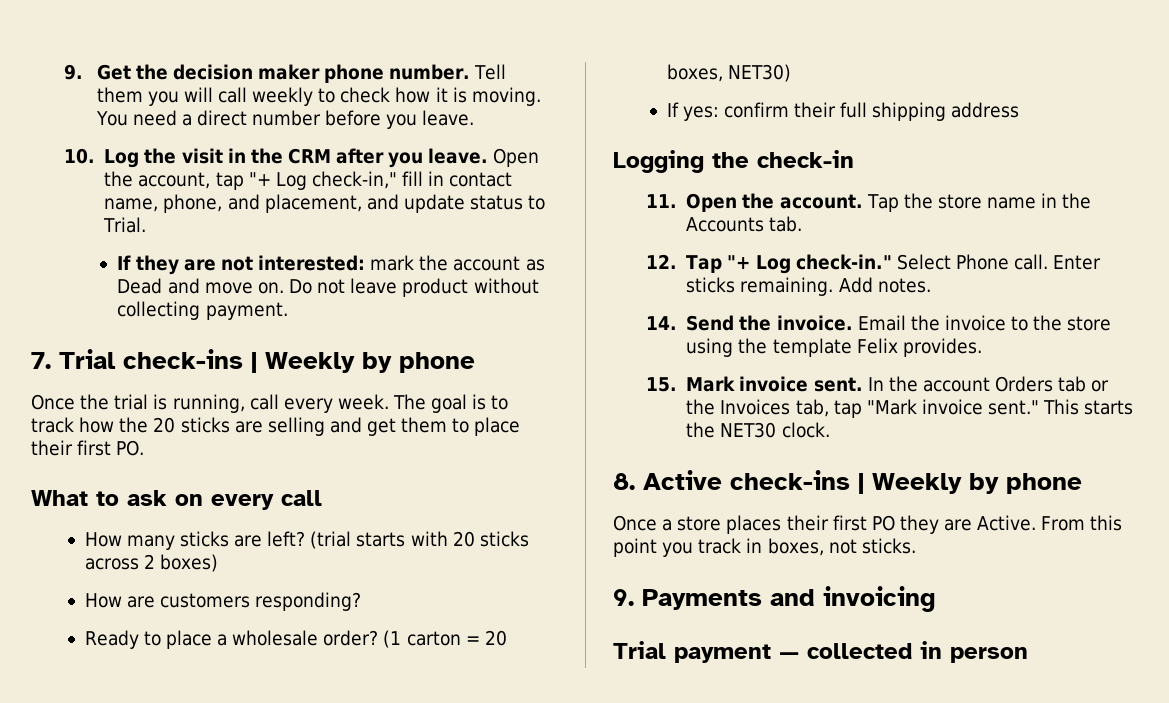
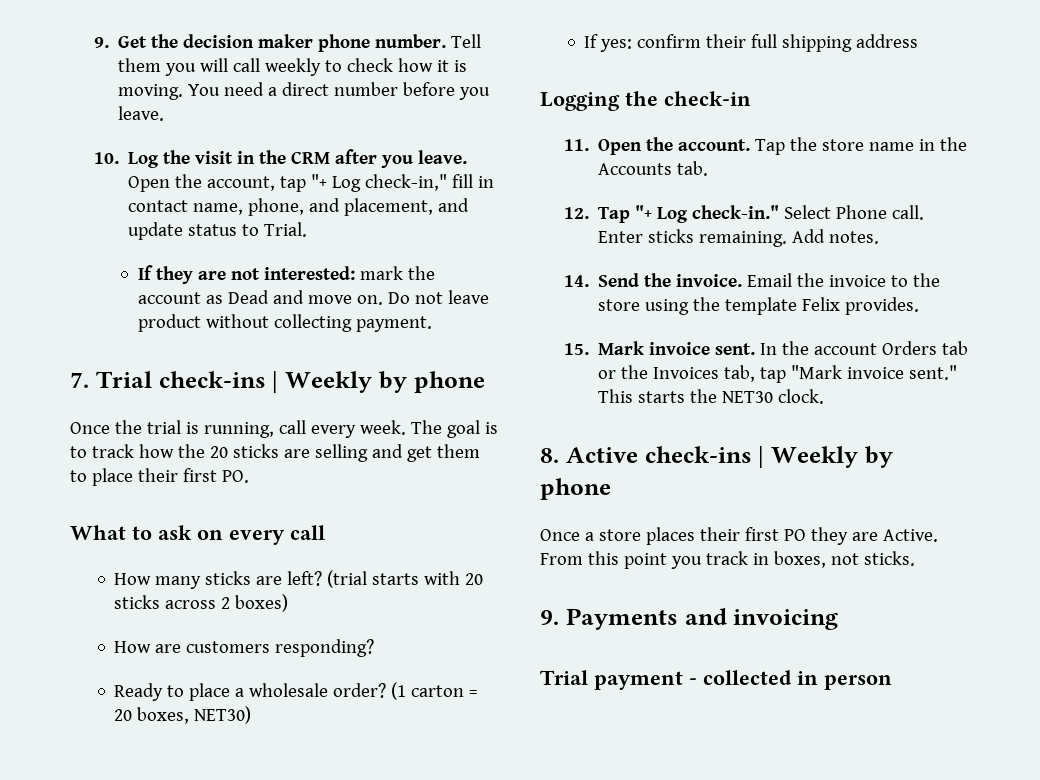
[779,652,799,659] — -> [689,678,697,685] -

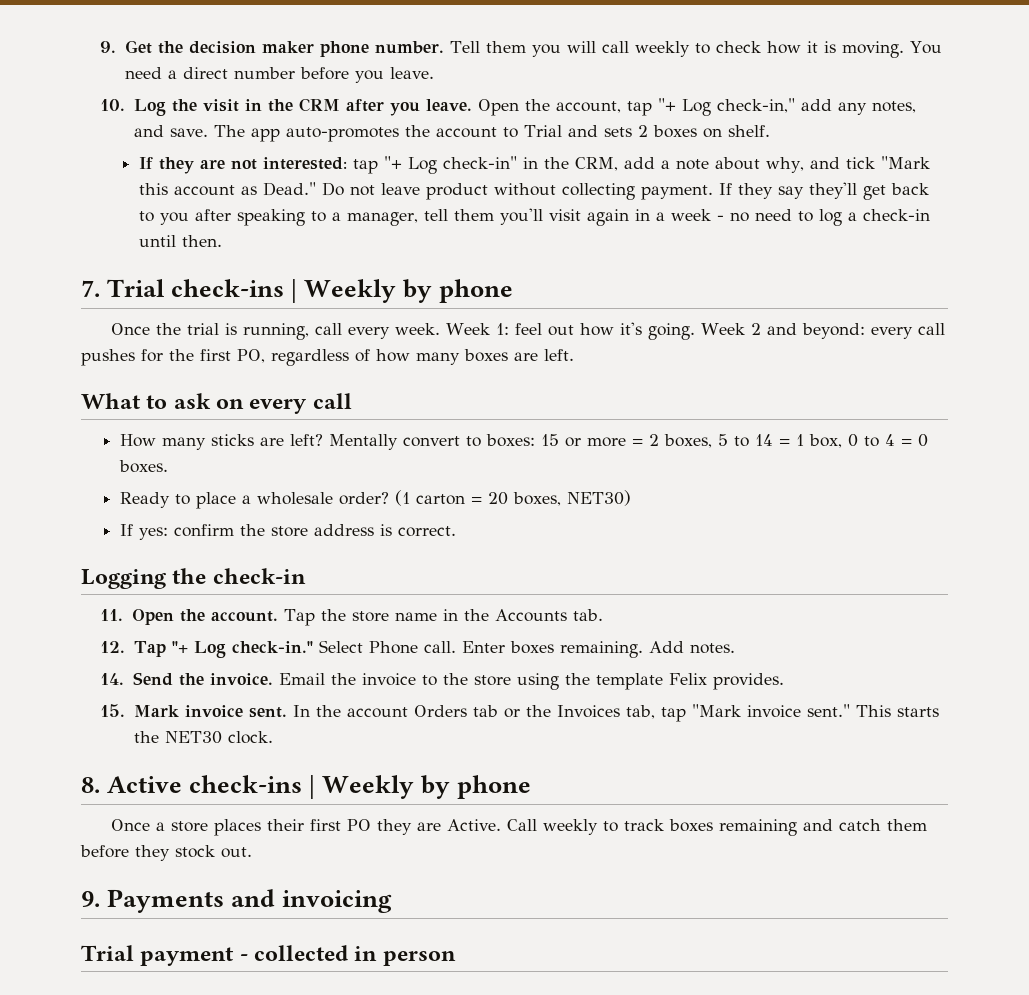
[452,174,495,188] [128,198,470,216] [128,222,308,240] fill in contact name, phone, and placement, and update status to Trial. -> [801,99,917,115] [134,125,771,142] add any notes, and save. The app auto-promotes the account to Trial and sets 2 boxes on shelf.
[360,266,436,280] [138,290,384,305] mark the account as Dead and move on. -> [352,156,930,174] [138,182,316,196] tap "+ Log check-in" in the CRM, add a note about why, and tick "Mark this account as Dead."
(433, 324) none -> [718,182,929,200] [138,208,930,226] [138,235,222,247] If they say they'll get back to you after speaking to a manager, tell them you'll visit again in a week - no need to log a check-in until then.
[410,420,498,438] [70,444,480,462] [70,468,249,486] The goal is to track how the 20 sticks are selling and get them to place their first PO. -> [445,322,945,340] [81,349,574,366] Week 1: feel out how it's going. Week 2 and beyond: every call pushes for the first PO, regardless of how many boxes are left.
[327,570,484,588] [114,594,289,612] [114,639,375,657] (trial starts with 20 sticks across 2 boxes) // How are customers responding? -> [328,434,928,450] [118,460,168,473] Mentally convert to boxes: 15 or more = 2 boxes, 5 to 14 = 1 box, 0 to 4 = 0 boxes.
[706,34,853,52] their full shipping -> [239,524,308,537] the store
(919, 41) none -> [379,524,456,537] is correct.
[648,229,695,243] sticks -> [510,641,555,654] boxes
[540,551,915,569] From this point you track in boxes, not sticks. -> [506,819,927,836] [80,845,252,861] Call weekly to track boxes remaining and catch them before they stock out.

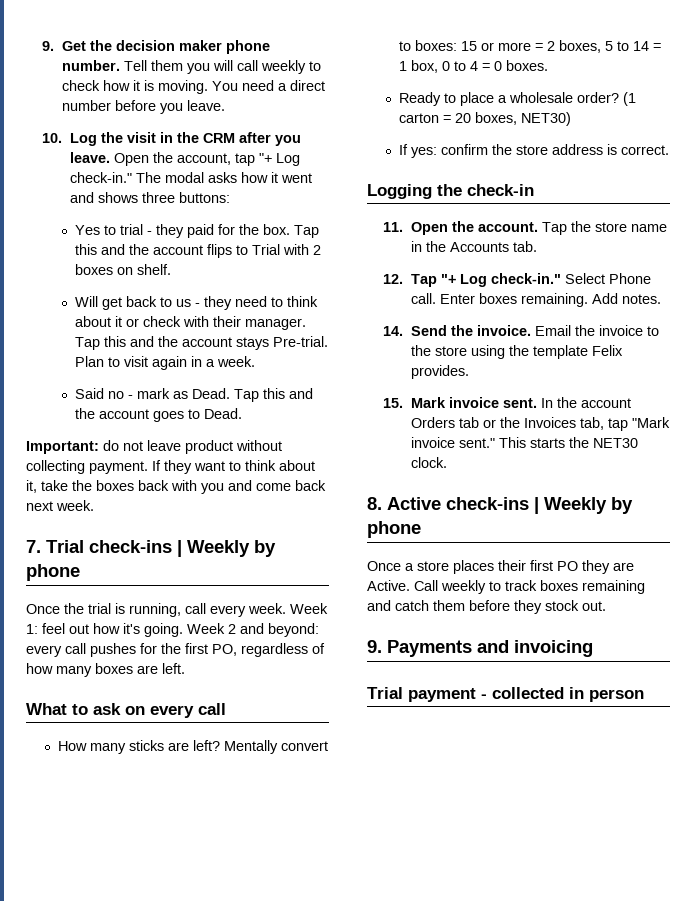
[717,98,917,115] [134,125,498,142] check-in," add any notes, and save. The app auto-promotes the account -> [69,172,312,183] [69,192,230,203] [74,224,319,238] [74,244,232,258] check-in." The modal asks how it went and shows three buttons: // Yes to trial - they paid for the box. Tap this and the account flips
[568,125,633,137] and sets -> [282,244,309,255] with
[138,156,930,174] [138,182,344,196] If they are not interested: tap "+ Log check-in" in the CRM, add a note about why, and tick "Mark this account as Dead." Do -> [74,296,318,310] [74,316,306,330] [74,336,328,350] [74,356,255,370] [74,388,313,402] [74,408,242,422] [26,440,119,454] Will get back to us - they need to think about it or check with their manager. Tap this and the account stays Pre-trial. Plan to visit again in a week. // Said no - mark as Dead. Tap this and the account goes to Dead. // Important: do
[777,182,929,200] [138,208,930,226] [138,235,222,247] say they'll get back to you after speaking to a manager, tell them you'll visit again in a week - no need to log a check-in until then. -> [194,460,315,471] [26,480,326,494] [26,500,94,511] want to think about it, take the boxes back with you and come back next week.

